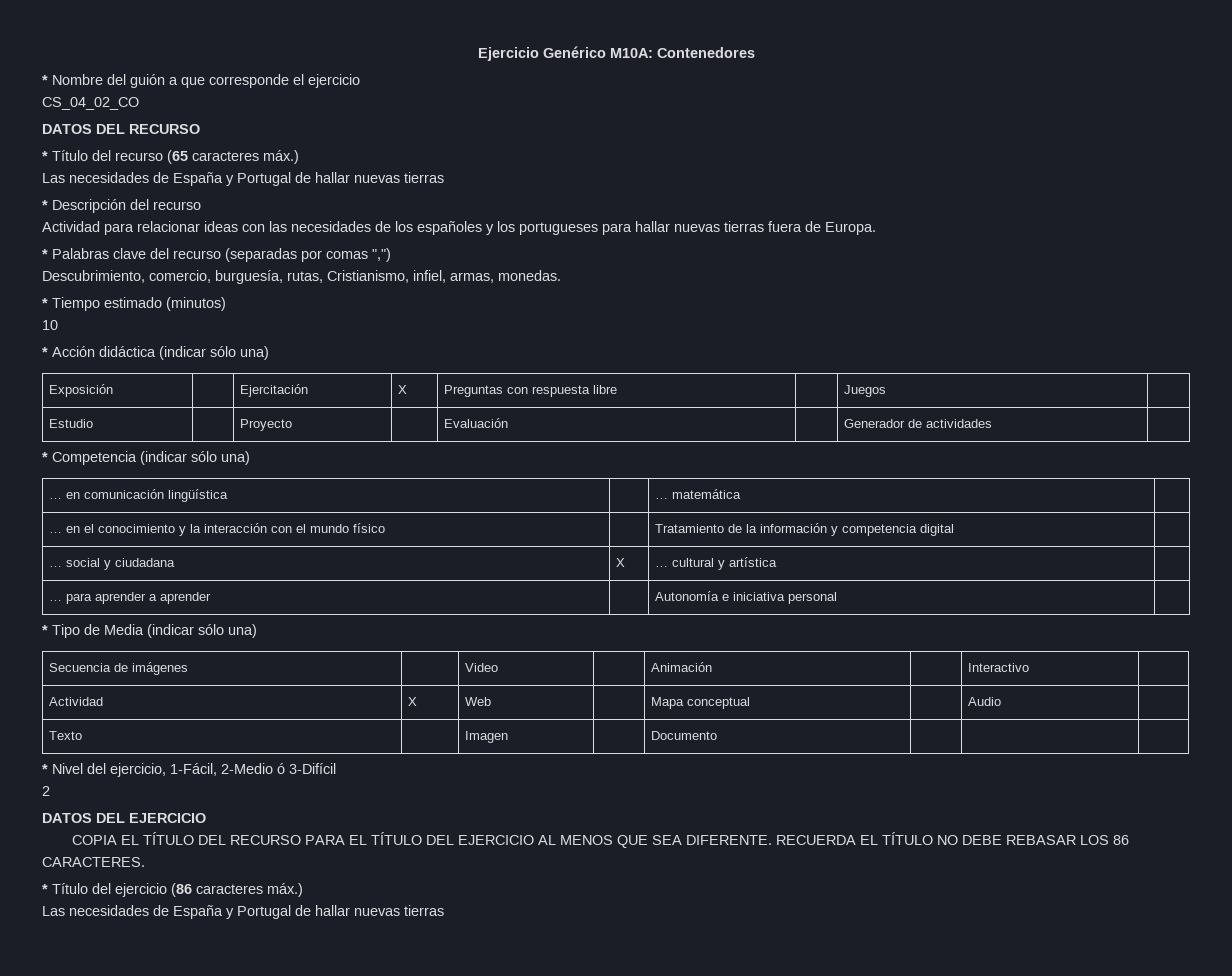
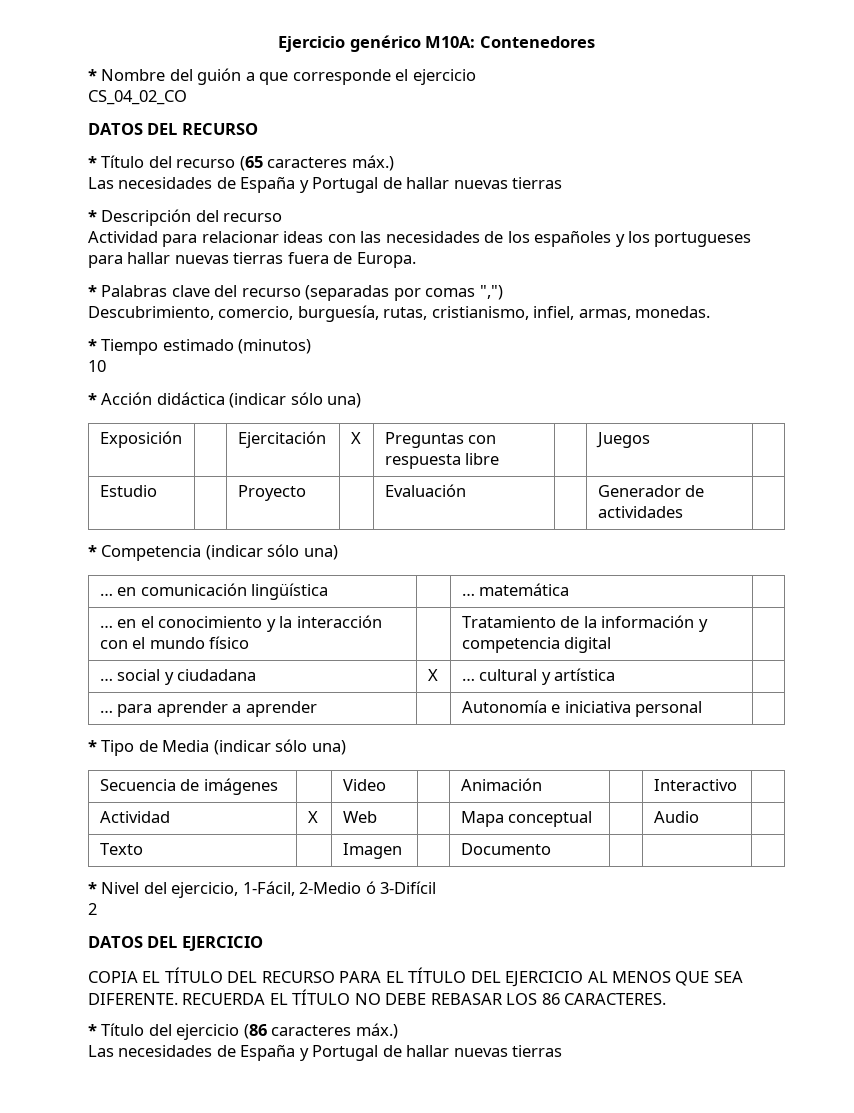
[542,46,606,58] Genérico -> [349,35,421,52] genérico
[327,270,409,283] Cristianismo, -> [431,306,529,320] cristianismo,

